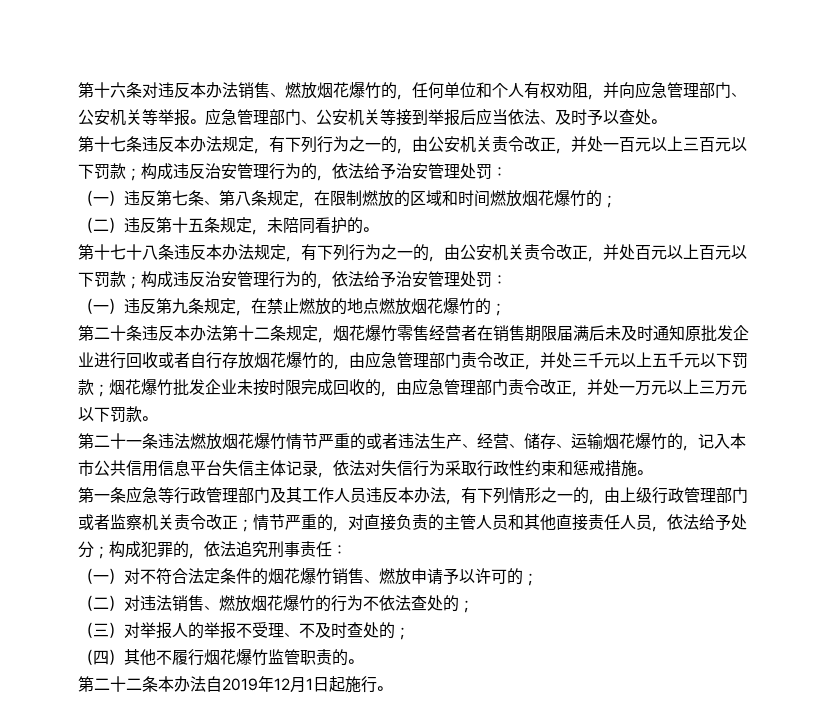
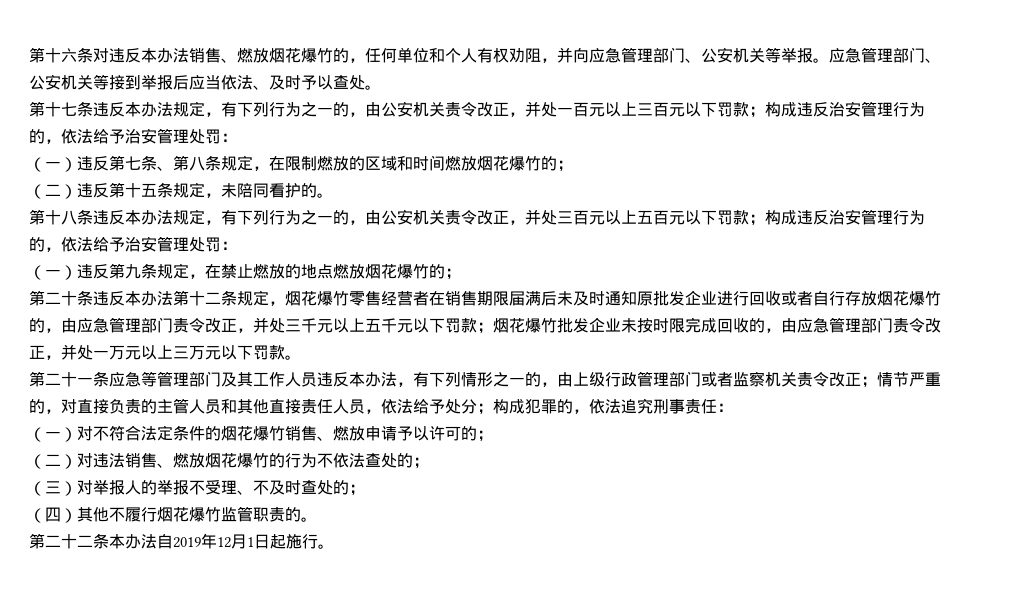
[110,244,142,260] 七十 -> (61, 217) none
[635,244,699,260] 百元以上 -> [557,210,653,225] 三百元以上五
[158,433,746,451] [78,460,652,478] [78,486,206,504] 违法燃放烟花爆竹情节严重的或者违法生产、经营、储存、运输烟花爆竹的，记入本市公共信用信息平台失信主体记录，依法对失信行为采取行政性约束和惩戒措施。 // 第一条应急等行政 -> [109,371,157,387] 应急等

